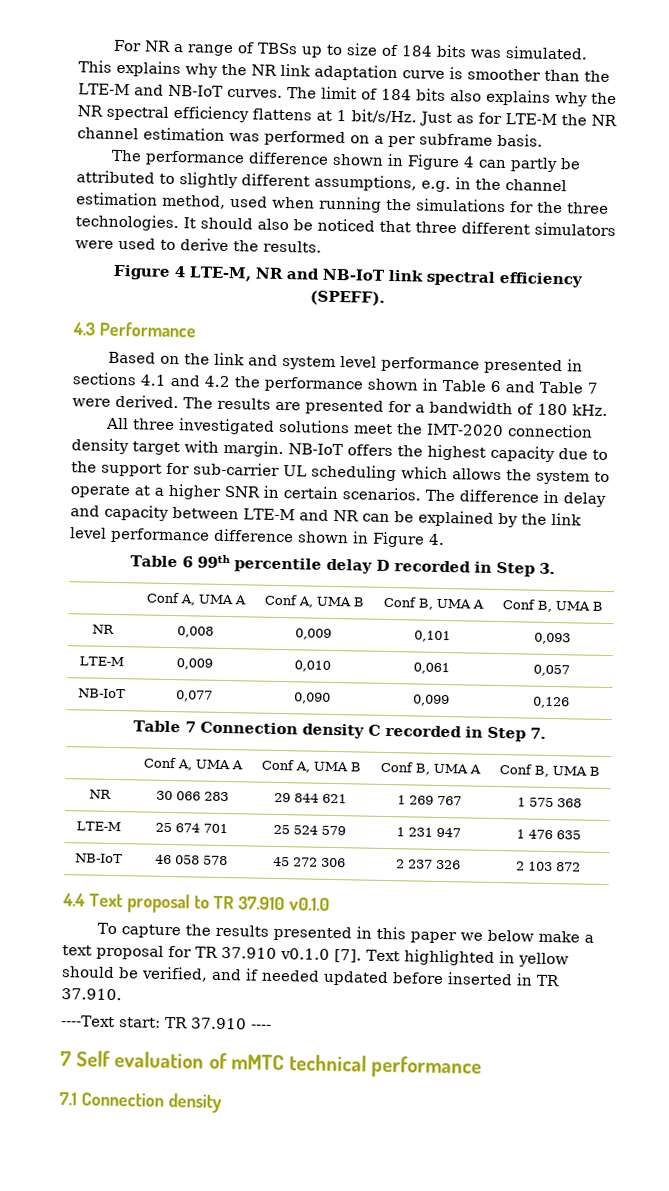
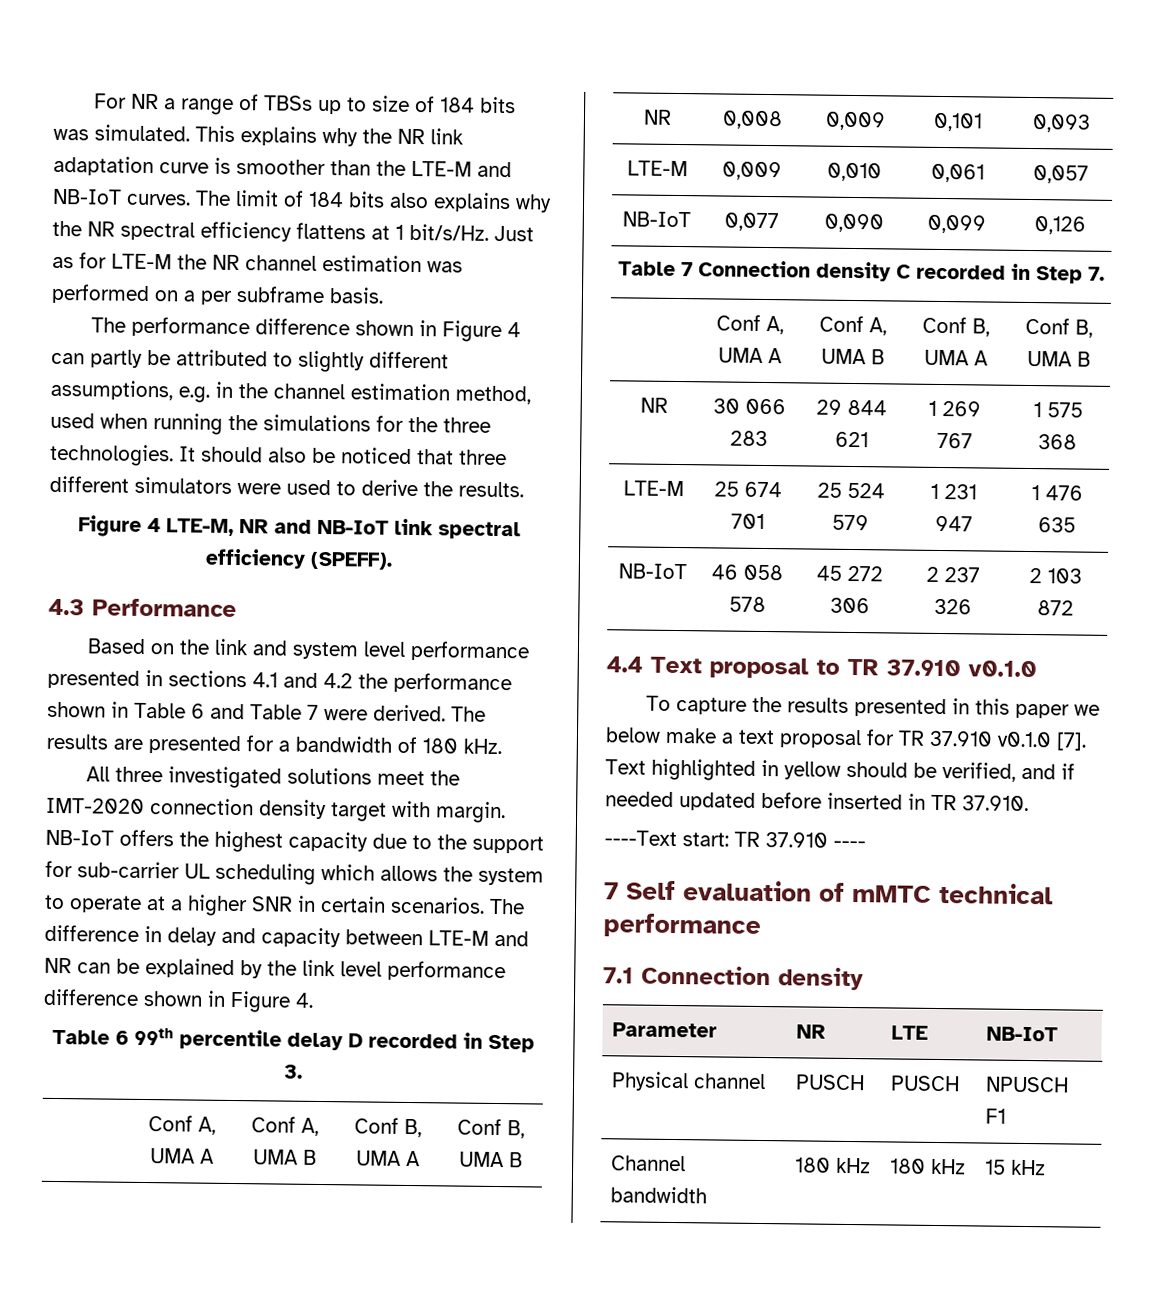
(222, 1103) none -> [611,1022,717,1038] [795,1024,826,1039] [890,1025,928,1040] [985,1026,1058,1042] [610,1071,766,1092] [794,1074,865,1091] [889,1075,960,1092] [984,1076,1069,1093] [984,1108,1006,1124] [610,1155,686,1172] [609,1186,707,1204] [794,1157,871,1174] [889,1158,966,1175] [984,1159,1046,1176] // Parameter | NR | LTE | NB-IoT // Physical channel | PUSCH | PUSCH | NPUSCH F1 // Channel bandwidth | 180 kHz | 180 kHz | 15 kHz

